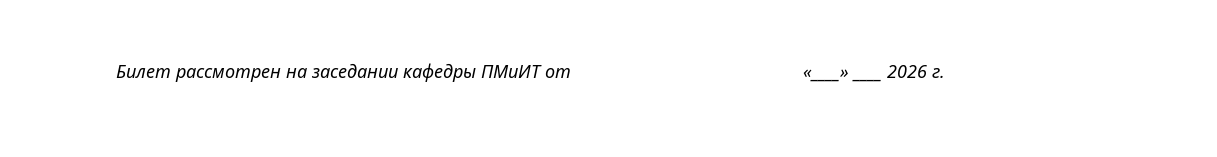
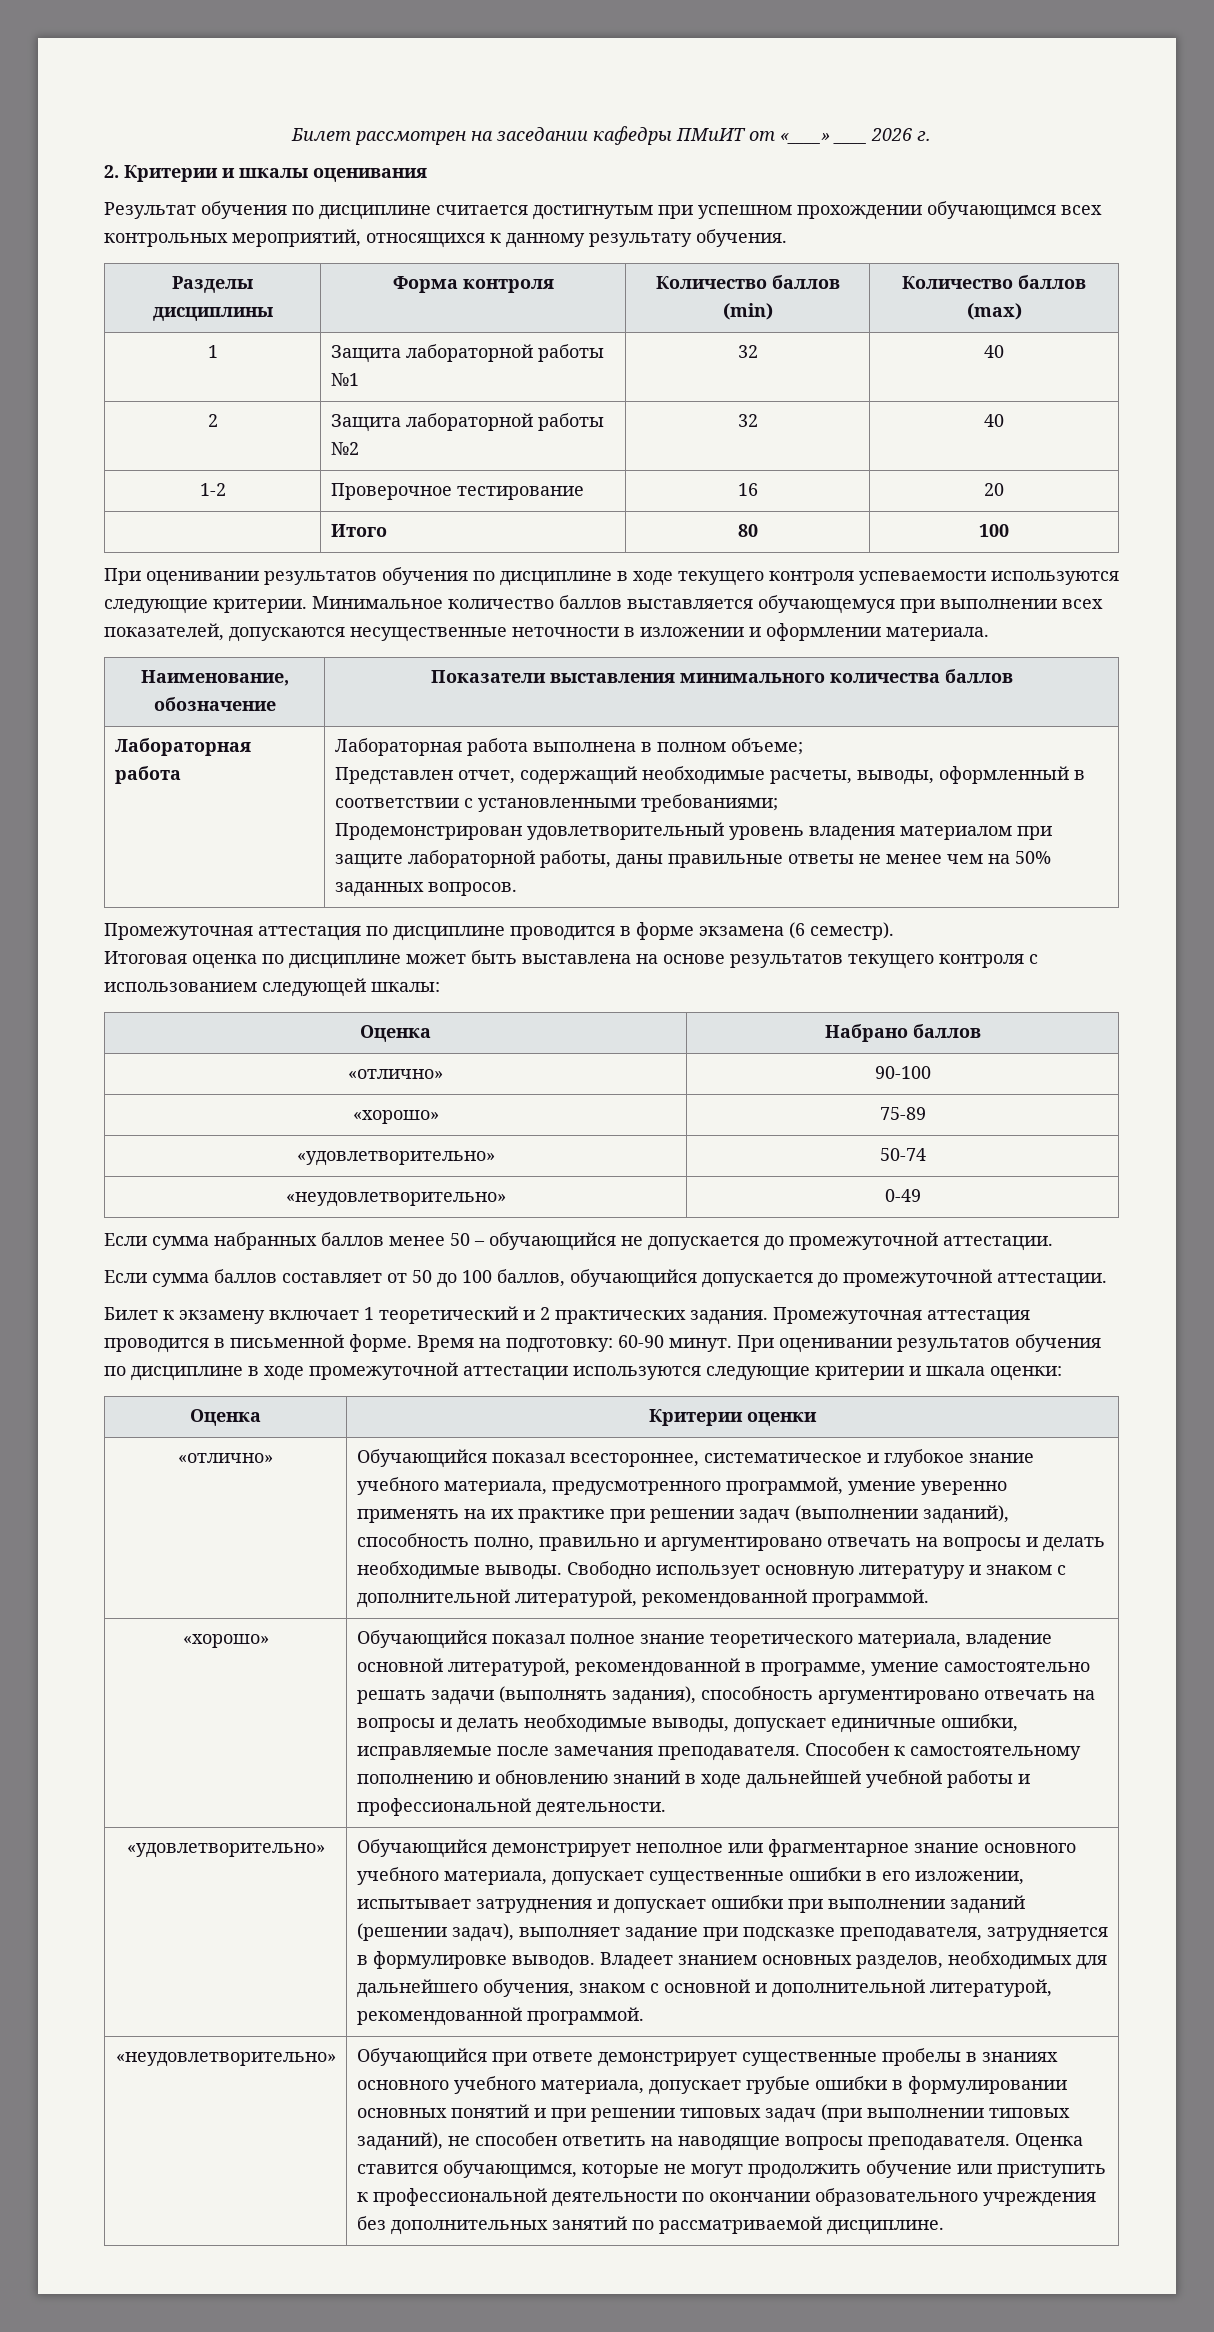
(945, 73) none -> [104,165,427,182] [104,201,1102,220] [104,229,787,248] [172,276,253,293] [152,307,273,321] [392,276,554,293] [655,275,840,289] [722,303,773,320] [902,275,1086,289] [966,303,1022,320] [207,345,218,358] [330,344,604,363] [330,373,359,386] [737,345,758,358] [984,345,1004,358] [207,414,218,427] [330,413,604,432] [330,442,359,455] [737,414,758,427] [984,414,1004,427] [199,483,226,496] [330,483,584,500] [737,483,758,496] [984,483,1004,496] [330,524,387,537] [737,524,758,537] [979,524,1009,537] [104,567,1119,586] [104,595,1103,614] [104,623,989,642] [140,670,289,686] [153,697,276,711] [430,669,1013,683] [114,738,251,756] [114,766,181,784] [334,738,803,756] [334,766,1085,785] [334,794,778,812] [334,822,1052,841] [334,850,1051,869] [334,882,517,897] [104,922,894,941] [104,950,1038,969] [104,978,440,997] [360,1025,431,1042] [824,1024,981,1042] [348,1069,443,1079] [874,1066,931,1079] [352,1110,439,1124] [879,1107,926,1120] [296,1151,495,1166] [879,1148,926,1161] [285,1192,506,1207] [884,1189,921,1202] [104,1232,1053,1251] [104,1269,1107,1288] [104,1306,1030,1325] [104,1334,1101,1353] [104,1362,1062,1381] [190,1409,261,1426] [649,1409,817,1426] [178,1453,273,1463] [356,1449,1034,1468] [356,1477,1007,1496] [356,1505,1009,1524] [356,1533,1105,1552] [356,1561,1066,1580] [356,1589,929,1608] [182,1634,269,1648] [356,1630,1052,1649] [356,1658,1090,1677] [356,1686,1095,1705] [356,1714,1018,1733] [356,1742,1081,1761] [356,1770,1030,1789] [356,1798,666,1817] [126,1843,325,1858] [356,1839,1076,1858] [356,1867,1024,1886] [356,1895,1025,1914] [356,1923,1108,1942] [356,1951,1107,1970] [356,1979,1052,1998] [356,2007,644,2026] [115,2052,336,2067] [356,2048,1058,2067] [356,2076,1067,2095] [356,2104,1070,2123] [356,2132,1083,2151] [356,2160,1106,2179] [356,2188,1096,2207] [356,2216,944,2235] // 2. Критерии и шкалы оценивания // Результат обучения по дисциплине считается достигнутым при успешном прохождении обучающимся всех контрольных мероприятий, относящихся к данному результату обучения. // Разделы дисциплины | Форма контроля | Количество баллов (min) | Количество баллов (max) // 1 | Защита лабораторной работы №1 | 32 | 40 // 2 | Защита лабораторной работы №2 | 32 | 40 // 1-2 | Проверочное тестирование | 16 | 20 // | Итого | 80 | 100 // При оценивании результатов обучения по дисциплине в ходе текущего контроля успеваемости используются следующие критерии. Минимальное количество баллов выставляется обучающемуся при выполнении всех показателей, допускаются несущественные неточности в изложении и оформлении материала. // Наименование, обозначение | Показатели выставления минимального количества баллов // Лабораторная работа | Лабораторная работа выполнена в полном объеме; // Представлен отчет, содержащий необходимые расчеты, выводы, оформленный в соответствии с установленными требованиями; // Продемонстрирован удовлетворительный уровень владения материалом при защите лабораторной работы, даны правильные ответы не менее чем на 50% заданных вопросов. // Промежуточная аттестация по дисциплине проводится в форме экзамена (6 семестр). // Итоговая оценка по дисциплине может быть выставлена на основе результатов текущего контроля с использованием следующей шкалы: // Оценка | Набрано баллов // «отлично» | 90-100 // «хорошо» | 75-89 // «удовлетворительно» | 50-74 // «неудовлетворительно» | 0-49 // Если сумма набранных баллов менее 50 – обучающийся не допускается до промежуточной аттестации. // Если сумма баллов составляет от 50 до 100 баллов, обучающийся допускается до промежуточной аттестации. // Билет к экзамену включает 1 теоретический и 2 практических задания. Промежуточная аттестация проводится в письменной форме. Время на подготовку: 60-90 минут. При оценивании результатов обучения по дисциплине в ходе промежуточной аттестации используются следующие критерии и шкала оценки: // Оценка | Критерии оценки // «отлично» | Обучающийся показал всестороннее, систематическое и глубокое знание учебного материала, предусмотренного программой, умение уверенно применять на их практике при решении задач (выполнении заданий), способность полно, правильно и аргументировано отвечать на вопросы и делать необходимые выводы. Свободно использует основную литературу и знаком с дополнительной литературой, рекомендованной программой. // «хорошо» | Обучающийся показал полное знание теоретического материала, владение основной литературой, рекомендованной в программе, умение самостоятельно решать задачи (выполнять задания), способность аргументировано отвечать на вопросы и делать необходимые выводы, допускает единичные ошибки, исправляемые после замечания преподавателя. Способен к самостоятельному пополнению и обновлению знаний в ходе дальнейшей учебной работы и профессиональной деятельности. // «удовлетворительно» | Обучающийся демонстрирует неполное или фрагментарное знание основного учебного материала, допускает существенные ошибки в его изложении, испытывает затруднения и допускает ошибки при выполнении заданий (решении задач), выполняет задание при подсказке преподавателя, затрудняется в формулировке выводов. Владеет знанием основных разделов, необходимых для дальнейшего обучения, знаком с основной и дополнительной литературой, рекомендованной программой. // «неудовлетворительно» | Обучающийся при ответе демонстрирует существенные пробелы в знаниях основного учебного материала, допускает грубые ошибки в формулировании основных понятий и при решении типовых задач (при выполнении типовых заданий), не способен ответить на наводящие вопросы преподавателя. Оценка ставится обучающимся, которые не могут продолжить обучение или приступить к профессиональной деятельности по окончании образовательного учреждения без дополнительных занятий по рассматриваемой дисциплине.

